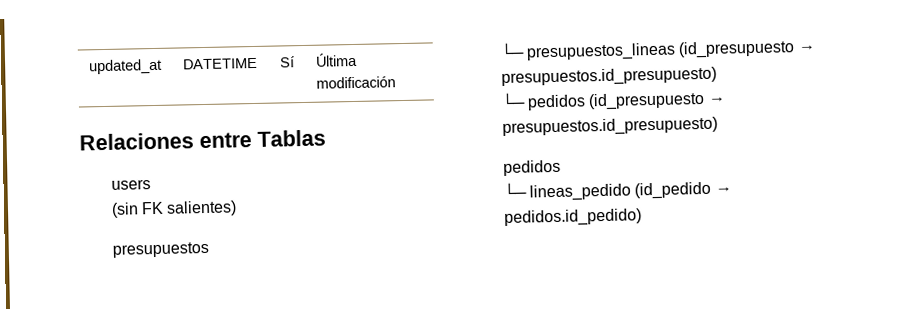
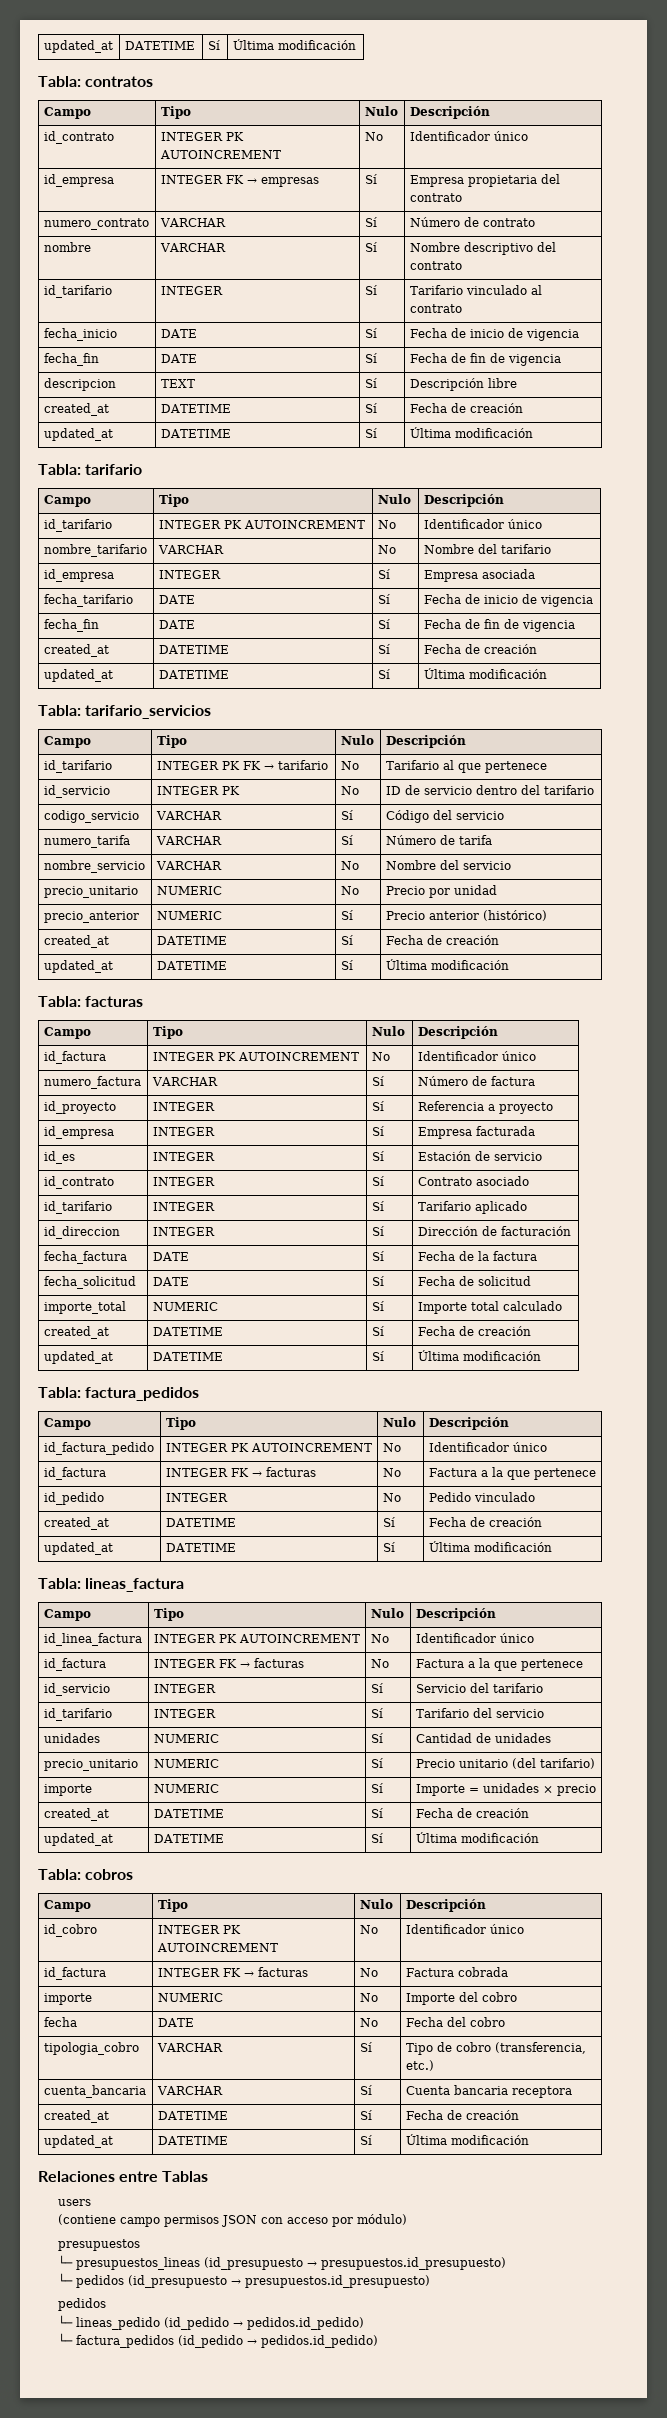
[88,58,162,75] [182,57,258,70] [278,56,295,68] [314,52,358,67] [315,76,396,89] [79,129,326,151] [110,179,151,190] [110,200,238,218] updated_at | DATETIME | Sí | Última modificación // Relaciones entre Tablas // users // (sin FK salientes) -> [43,40,113,53] [124,41,195,50] [207,40,220,50] [232,39,356,50] [38,76,154,87] [43,107,91,119] [160,106,191,119] [364,106,398,116] [409,106,490,119] [43,131,114,144] [160,132,244,141] [159,150,281,159] [364,132,383,141] [409,131,528,141] [43,174,114,187] [160,175,319,187] [364,174,377,184] [409,174,560,187] [409,193,462,202] [43,218,149,230] [159,218,226,227] [364,217,377,227] [409,217,535,227] [43,242,91,252] [159,243,226,252] [364,242,377,252] [409,242,556,255] [409,261,462,270] [43,285,112,298] [160,286,223,295] [364,285,377,295] [409,285,542,295] [409,304,462,313] [43,328,117,341] [160,329,197,338] [364,328,377,338] [409,328,579,341] [43,353,99,366] [160,354,197,363] [364,353,377,363] [409,353,561,366] [43,378,116,391] [160,379,195,388] [364,378,377,388] [409,378,517,391] [43,403,109,416] [160,404,231,413] [364,403,377,413] [409,403,523,413] [43,428,113,441] [160,429,231,438] [364,428,377,438] [409,427,533,438] [38,464,143,475] [43,495,91,507] [158,494,189,507] [377,494,411,504] [423,494,504,507] [43,519,112,532] [158,520,365,529] [377,520,396,529] [423,519,542,529] [43,544,147,557] [157,545,224,554] [377,545,396,554] [423,544,551,554] [43,569,114,582] [158,570,221,579] [377,569,390,579] [423,569,535,582] [43,594,133,607] [158,595,195,604] [377,594,390,604] [423,594,593,607] [43,619,99,632] [158,620,195,629] [377,619,390,629] [423,619,575,632] [43,644,109,657] [158,645,229,654] [377,644,390,654] [423,644,537,654] [43,669,113,682] [158,670,229,679] [377,669,390,679] [423,668,547,679] [38,705,212,719] [43,736,91,748] [156,735,187,748] [340,735,374,745] [385,735,466,748] [43,760,112,773] [156,760,328,770] [340,761,359,770] [385,760,547,773] [43,785,110,798] [156,786,240,795] [340,786,359,795] [385,785,594,795] [43,810,139,823] [155,811,222,820] [340,810,353,820] [385,810,504,823] [43,835,130,848] [155,836,222,845] [340,835,353,845] [385,835,492,845] [43,860,145,873] [155,861,222,870] [340,861,359,870] [385,860,511,870] [43,886,138,898] [156,886,222,895] [340,886,359,895] [385,885,497,898] [43,911,139,923] [156,911,222,920] [340,910,353,920] [385,910,547,921] [43,935,109,948] [156,936,227,945] [340,935,353,945] [385,935,499,945] [43,960,113,973] [156,961,227,970] [340,960,353,970] [385,959,509,970] [38,996,144,1007] [43,1027,91,1039] [152,1026,183,1039] [371,1026,405,1036] [417,1026,498,1039] [43,1051,106,1064] [152,1052,359,1061] [371,1052,390,1061] [417,1051,536,1061] [43,1076,141,1089] [151,1077,218,1086] [371,1076,384,1086] [417,1076,535,1086] [43,1101,116,1114] [152,1102,215,1111] [371,1101,384,1111] [417,1101,553,1114] [43,1126,114,1139] [152,1127,215,1136] [371,1126,384,1136] [417,1126,535,1139] [43,1151,75,1164] [152,1152,215,1161] [371,1151,384,1161] [417,1151,542,1161] [43,1176,114,1189] [152,1177,215,1186] [371,1176,384,1186] [417,1176,529,1186] [43,1201,112,1214] [152,1202,215,1211] [371,1201,384,1211] [417,1201,527,1214] [43,1226,120,1239] [152,1227,215,1236] [371,1226,384,1236] [417,1226,571,1236] [43,1251,127,1264] [152,1252,189,1261] [371,1251,384,1261] [417,1251,537,1261] [43,1276,136,1289] [152,1277,189,1286] [371,1276,384,1286] [417,1276,531,1286] [43,1301,126,1314] [152,1302,218,1311] [371,1301,384,1311] [417,1301,562,1314] [43,1326,109,1339] [152,1327,223,1336] [371,1326,384,1336] [417,1326,531,1336] [43,1351,113,1364] [152,1352,223,1361] [371,1351,384,1361] [417,1350,541,1361] [38,1387,200,1401] [43,1418,91,1430] [165,1417,196,1430] [382,1417,416,1427] [428,1417,509,1430] [43,1442,154,1455] [165,1443,372,1452] [382,1443,401,1452] [428,1442,547,1452] [43,1467,106,1480] [165,1467,316,1477] [382,1468,401,1477] [428,1467,596,1480] [43,1492,104,1505] [165,1493,228,1502] [382,1493,401,1502] [428,1492,535,1502] [43,1517,109,1530] [165,1518,236,1527] [382,1517,395,1527] [428,1517,542,1527] [43,1542,113,1555] [165,1543,236,1552] [382,1542,395,1552] [428,1541,552,1552] [38,1578,185,1592] [43,1609,91,1621] [153,1608,184,1621] [370,1608,404,1618] [415,1608,496,1621] [43,1633,142,1646] [153,1634,360,1643] [370,1634,389,1643] [415,1633,534,1643] [43,1658,106,1671] [153,1658,304,1668] [370,1659,389,1668] [415,1658,583,1671] [43,1683,110,1696] [153,1684,216,1693] [370,1683,383,1693] [415,1683,543,1693] [43,1708,112,1721] [153,1709,216,1718] [370,1708,383,1718] [415,1708,544,1718] [43,1733,100,1743] [153,1734,219,1743] [370,1733,383,1743] [415,1733,551,1743] [43,1759,138,1771] [153,1759,219,1768] [370,1758,383,1768] [415,1758,595,1769] [43,1784,92,1796] [153,1784,219,1793] [370,1783,383,1793] [415,1783,596,1796] [43,1808,109,1821] [153,1809,224,1818] [370,1808,383,1818] [415,1808,529,1818] [43,1833,113,1846] [153,1834,224,1843] [370,1833,383,1843] [415,1832,539,1843] [38,1869,134,1880] [43,1900,91,1912] [157,1899,188,1912] [359,1899,393,1909] [405,1899,486,1912] [43,1924,97,1937] [157,1925,241,1934] [156,1943,278,1952] [359,1925,378,1934] [405,1924,524,1934] [43,1967,106,1980] [157,1967,308,1977] [359,1968,378,1977] [405,1967,508,1977] [43,1993,92,2005] [157,1993,223,2002] [359,1993,378,2002] [405,1992,517,2005] [43,2017,77,2027] [157,2018,194,2027] [359,2018,378,2027] [405,2017,505,2027] [43,2042,139,2055] [156,2043,223,2052] [359,2042,372,2052] [405,2042,586,2055] [405,2060,434,2071] [43,2085,146,2098] [156,2086,223,2095] [359,2085,372,2095] [405,2085,572,2098] [43,2110,109,2123] [157,2111,228,2120] [359,2110,372,2120] [405,2110,519,2120] [43,2135,113,2148] [157,2136,228,2145] [359,2135,372,2145] [405,2134,529,2145] [38,2171,209,2182] [57,2199,91,2206] [57,2214,407,2227] updated_at | DATETIME | Sí | Última modificación // Tabla: contratos // Campo | Tipo | Nulo | Descripción // id_contrato | INTEGER PK AUTOINCREMENT | No | Identificador único // id_empresa | INTEGER FK → empresas | Sí | Empresa propietaria del contrato // numero_contrato | VARCHAR | Sí | Número de contrato // nombre | VARCHAR | Sí | Nombre descriptivo del contrato // id_tarifario | INTEGER | Sí | Tarifario vinculado al contrato // fecha_inicio | DATE | Sí | Fecha de inicio de vigencia // fecha_fin | DATE | Sí | Fecha de fin de vigencia // descripcion | TEXT | Sí | Descripción libre // created_at | DATETIME | Sí | Fecha de creación // updated_at | DATETIME | Sí | Última modificación // Tabla: tarifario // Campo | Tipo | Nulo | Descripción // id_tarifario | INTEGER PK AUTOINCREMENT | No | Identificador único // nombre_tarifario | VARCHAR | No | Nombre del tarifario // id_empresa | INTEGER | Sí | Empresa asociada // fecha_tarifario | DATE | Sí | Fecha de inicio de vigencia // fecha_fin | DATE | Sí | Fecha de fin de vigencia // created_at | DATETIME | Sí | Fecha de creación // updated_at | DATETIME | Sí | Última modificación // Tabla: tarifario_servicios // Campo | Tipo | Nulo | Descripción // id_tarifario | INTEGER PK FK → tarifario | No | Tarifario al que pertenece // id_servicio | INTEGER PK | No | ID de servicio dentro del tarifario // codigo_servicio | VARCHAR | Sí | Código del servicio // numero_tarifa | VARCHAR | Sí | Número de tarifa // nombre_servicio | VARCHAR | No | Nombre del servicio // precio_unitario | NUMERIC | No | Precio por unidad // precio_anterior | NUMERIC | Sí | Precio anterior (histórico) // created_at | DATETIME | Sí | Fecha de creación // updated_at | DATETIME | Sí | Última modificación // Tabla: facturas // Campo | Tipo | Nulo | Descripción // id_factura | INTEGER PK AUTOINCREMENT | No | Identificador único // numero_factura | VARCHAR | Sí | Número de factura // id_proyecto | INTEGER | Sí | Referencia a proyecto // id_empresa | INTEGER | Sí | Empresa facturada // id_es | INTEGER | Sí | Estación de servicio // id_contrato | INTEGER | Sí | Contrato asociado // id_tarifario | INTEGER | Sí | Tarifario aplicado // id_direccion | INTEGER | Sí | Dirección de facturación // fecha_factura | DATE | Sí | Fecha de la factura // fecha_solicitud | DATE | Sí | Fecha de solicitud // importe_total | NUMERIC | Sí | Importe total calculado // created_at | DATETIME | Sí | Fecha de creación // updated_at | DATETIME | Sí | Última modificación // Tabla: factura_pedidos // Campo | Tipo | Nulo | Descripción // id_factura_pedido | INTEGER PK AUTOINCREMENT | No | Identificador único // id_factura | INTEGER FK → facturas | No | Factura a la que pertenece // id_pedido | INTEGER | No | Pedido vinculado // created_at | DATETIME | Sí | Fecha de creación // updated_at | DATETIME | Sí | Última modificación // Tabla: lineas_factura // Campo | Tipo | Nulo | Descripción // id_linea_factura | INTEGER PK AUTOINCREMENT | No | Identificador único // id_factura | INTEGER FK → facturas | No | Factura a la que pertenece // id_servicio | INTEGER | Sí | Servicio del tarifario // id_tarifario | INTEGER | Sí | Tarifario del servicio // unidades | NUMERIC | Sí | Cantidad de unidades // precio_unitario | NUMERIC | Sí | Precio unitario (del tarifario) // importe | NUMERIC | Sí | Importe = unidades × precio // created_at | DATETIME | Sí | Fecha de creación // updated_at | DATETIME | Sí | Última modificación // Tabla: cobros // Campo | Tipo | Nulo | Descripción // id_cobro | INTEGER PK AUTOINCREMENT | No | Identificador único // id_factura | INTEGER FK → facturas | No | Factura cobrada // importe | NUMERIC | No | Importe del cobro // fecha | DATE | No | Fecha del cobro // tipologia_cobro | VARCHAR | Sí | Tipo de cobro (transferencia, etc.) // cuenta_bancaria | VARCHAR | Sí | Cuenta bancaria receptora // created_at | DATETIME | Sí | Fecha de creación // updated_at | DATETIME | Sí | Última modificación // Relaciones entre Tablas // users // (contiene campo permisos JSON con acceso por módulo)
(642, 218) none -> [57,2333,378,2348] // └─ factura_pedidos (id_pedido → pedidos.id_pedido)

